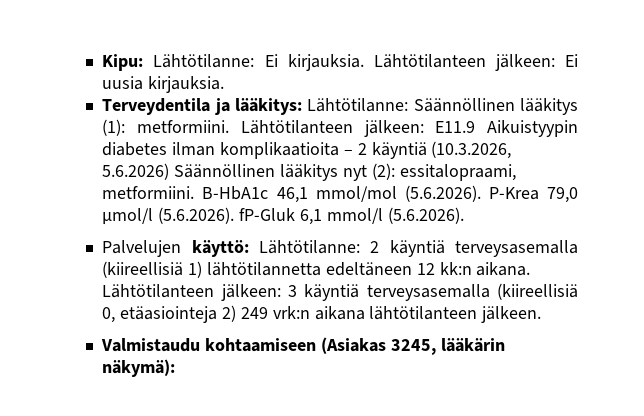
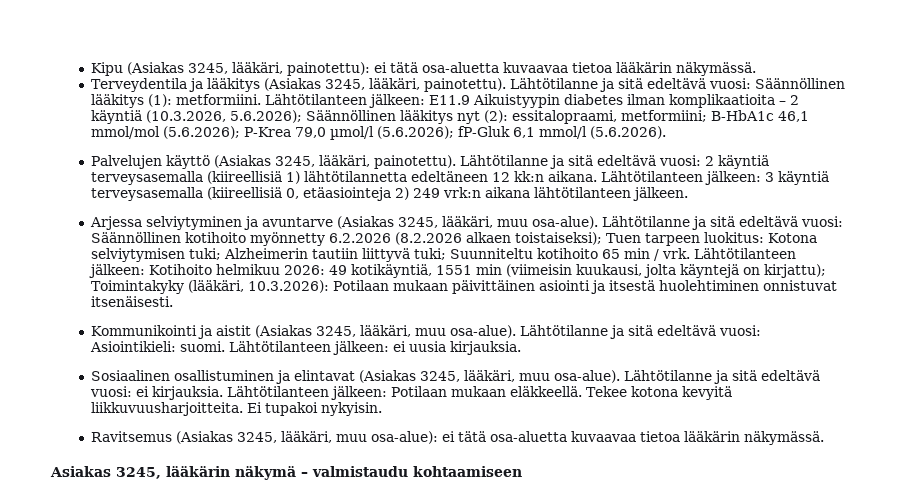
[102,54,578,71] [102,76,225,93] [102,98,409,115] Kipu: Lähtötilanne: Ei kirjauksia. Lähtötilanteen jälkeen: Ei uusia kirjauksia. // Terveydentila ja lääkitys: Lähtötilanne: -> [90,62,756,76] [90,78,751,92] Kipu (Asiakas 3245, lääkäri, painotettu): ei tätä osa-aluetta kuvaavaa tietoa lääkärin näkymässä. // Terveydentila ja lääkitys (Asiakas 3245, lääkäri, painotettu). Lähtötilanne ja sitä edeltävä vuosi:
[102,163,170,180] 5.6.2026) -> [229,110,302,123] 5.6.2026);
[102,186,195,199] metformiini. -> [620,110,707,122] metformiini;
[404,185,481,202] (5.6.2026). -> [162,126,240,139] (5.6.2026);
[158,207,235,224] (5.6.2026). -> [376,126,454,139] (5.6.2026);
[191,240,360,257] käyttö: Lähtötilanne: -> [165,155,701,169] käyttö (Asiakas 3245, lääkäri, painotettu). Lähtötilanne ja sitä edeltävä vuosi:
[101,337,505,355] [102,359,176,377] Valmistaudu kohtaamiseen (Asiakas 3245, lääkärin näkymä): -> [89,216,843,230] [90,232,817,246] [90,248,796,262] [88,264,826,278] [90,280,837,294] [90,296,173,307] [90,325,761,339] [89,341,521,355] [90,370,820,384] [89,386,732,400] [90,402,382,416] [90,431,824,445] [50,466,522,480] Arjessa selviytyminen ja avuntarve (Asiakas 3245, lääkäri, muu osa-alue). Lähtötilanne ja sitä edeltävä vuosi: Säännöllinen kotihoito myönnetty 6.2.2026 (8.2.2026 alkaen toistaiseksi); Tuen tarpeen luokitus: Kotona selviytymisen tuki; Alzheimerin tautiin liittyvä tuki; Suunniteltu kotihoito 65 min / vrk. Lähtötilanteen jälkeen: Kotihoito helmikuu 2026: 49 kotikäyntiä, 1551 min (viimeisin kuukausi, jolta käyntejä on kirjattu); Toimintakyky (lääkäri, 10.3.2026): Potilaan mukaan päivittäinen asiointi ja itsestä huolehtiminen onnistuvat itsenäisesti. // Kommunikointi ja aistit (Asiakas 3245, lääkäri, muu osa-alue). Lähtötilanne ja sitä edeltävä vuosi: Asiointikieli: suomi. Lähtötilanteen jälkeen: ei uusia kirjauksia. // Sosiaalinen osallistuminen ja elintavat (Asiakas 3245, lääkäri, muu osa-alue). Lähtötilanne ja sitä edeltävä vuosi: ei kirjauksia. Lähtötilanteen jälkeen: Potilaan mukaan eläkkeellä. Tekee kotona kevyitä liikkuvuusharjoitteita. Ei tupakoi nykyisin. // Ravitsemus (Asiakas 3245, lääkäri, muu osa-alue): ei tätä osa-aluetta kuvaavaa tietoa lääkärin näkymässä. // Asiakas 3245, lääkärin näkymä – valmistaudu kohtaamiseen

